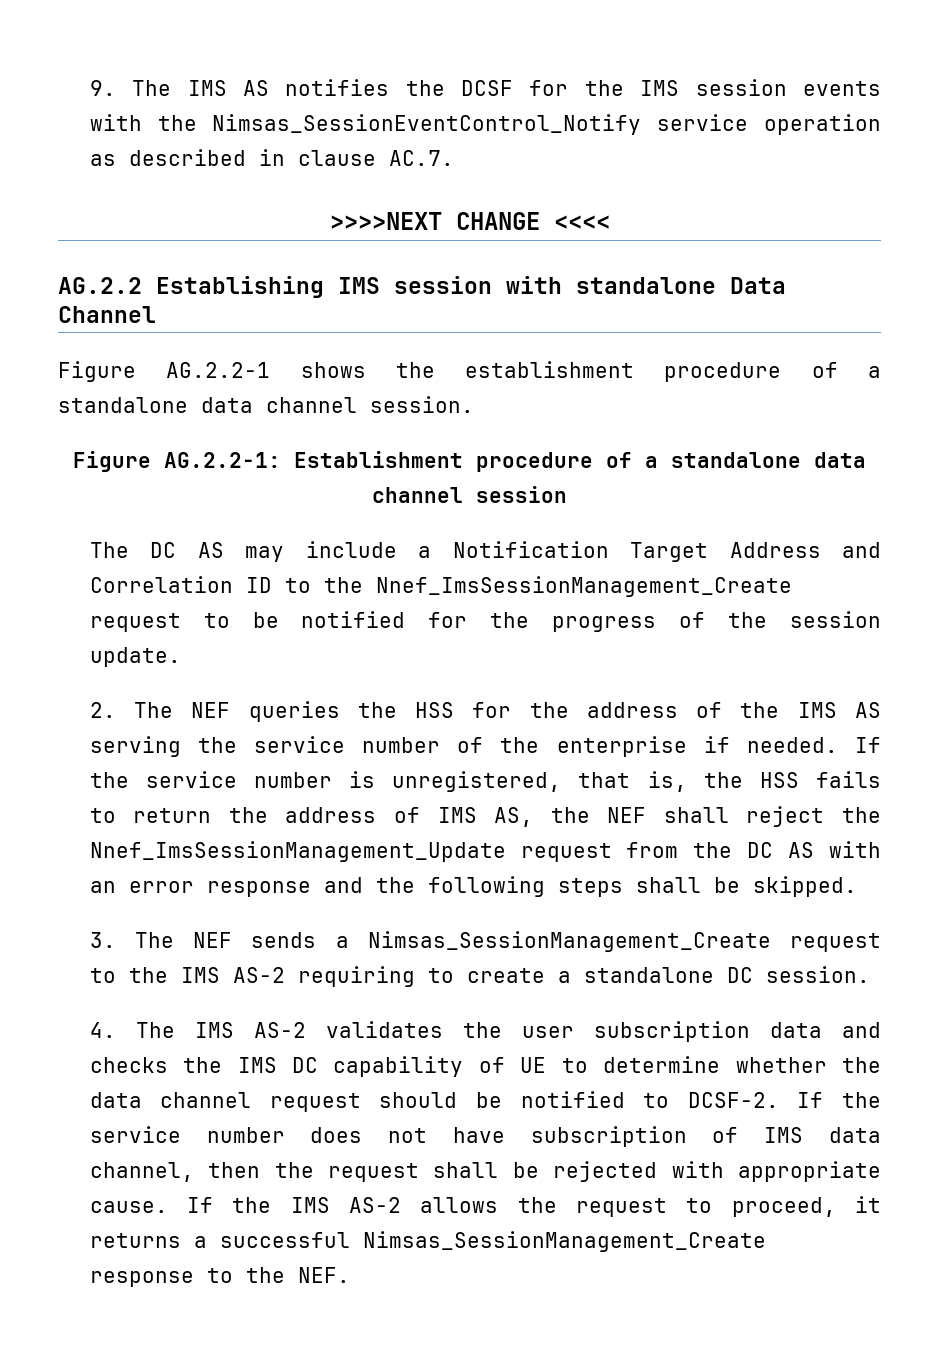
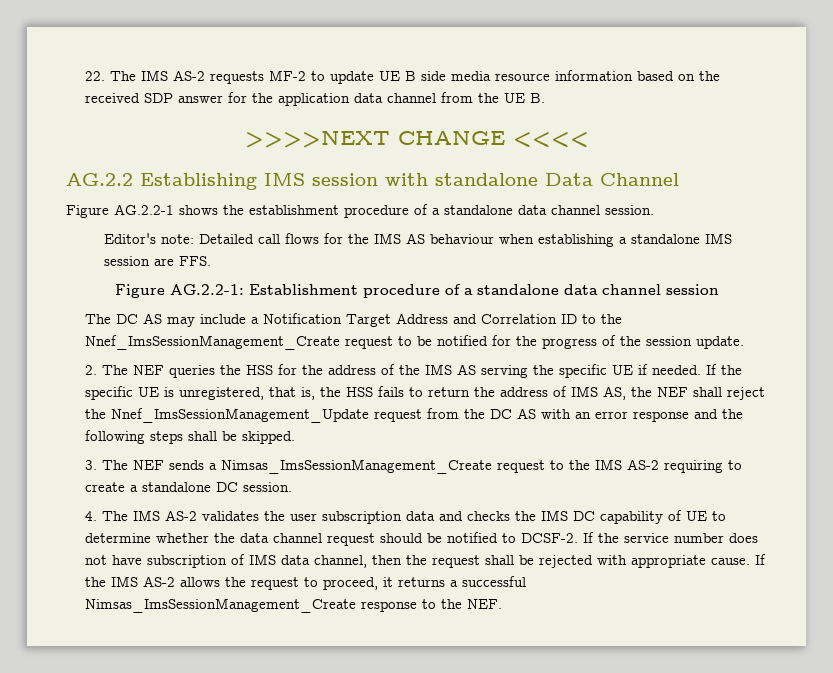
[89,79,881,96] [89,114,881,135] [89,149,454,166] 9. The IMS AS notifies the DCSF for the IMS session events with the Nimsas_SessionEventControl_Notify service operation as described in clause AC.7. -> [85,70,721,84] [85,92,546,106] 22. The IMS AS-2 requests MF-2 to update UE B side media resource information based on the received SDP answer for the application data channel from the UE B.
(474, 404) none -> [104,233,733,247] [104,256,212,266] // Editor's note: Detailed call flows for the IMS AS behaviour when establishing a standalone IMS session are FFS.
[254,736,687,757] service number of the enterprise -> [559,364,634,378] specific UE
[145,771,333,788] service number -> [85,386,160,400] specific UE
[367,931,771,952] Nimsas_SessionManagement_Create -> [221,459,493,474] Nimsas_ImsSessionManagement_Create
[362,1231,766,1252] Nimsas_SessionManagement_Create -> [85,598,357,613] Nimsas_ImsSessionManagement_Create

